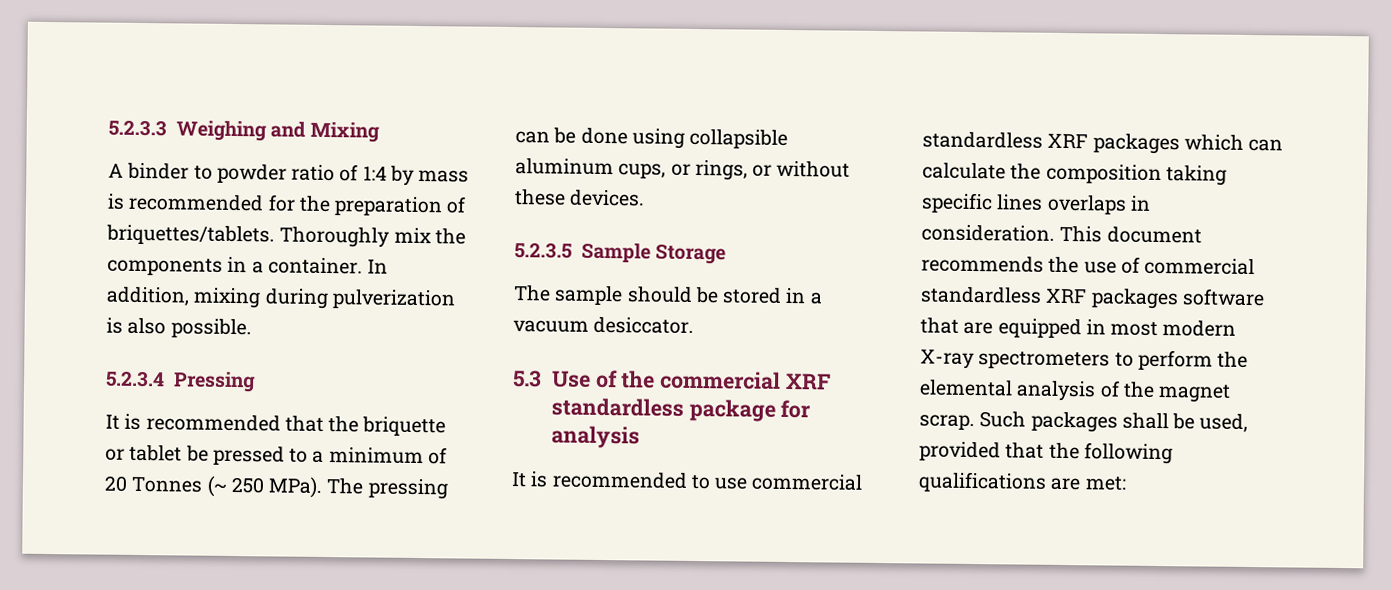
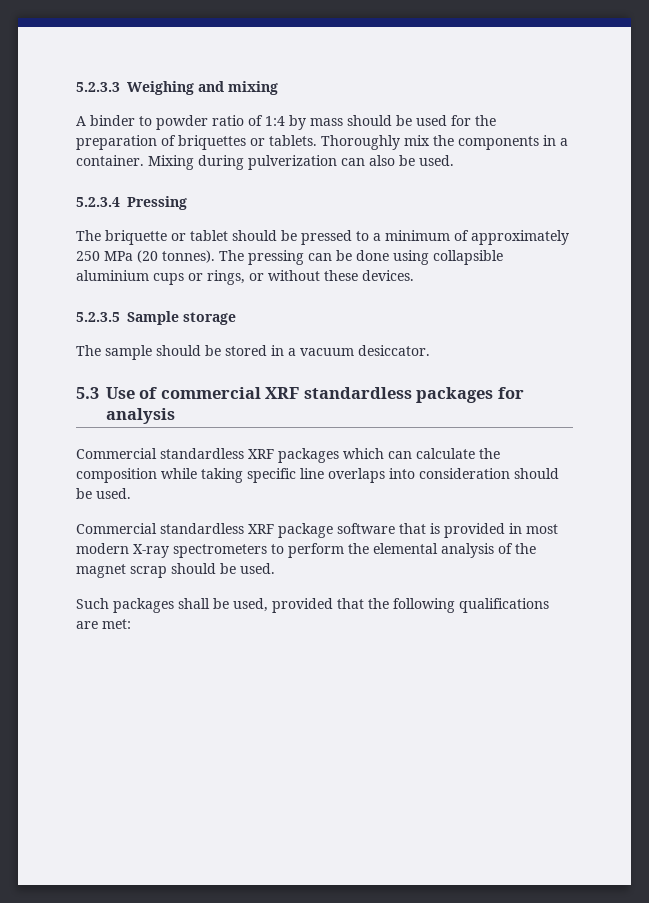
[310,121,381,143] Mixing -> [228,81,278,95] mixing
[107,193,265,212] is recommended -> [347,115,447,126] should be used
[106,224,275,246] briquettes/tablets. -> [178,135,317,150] briquettes or tablets.
[367,259,389,274] [106,286,456,310] [106,317,252,339] [105,370,256,393] [105,413,360,433] In addition, mixing during pulverization is also possible. // 5.2.3.4 Pressing // It is recommended that the -> [148,155,454,170] [76,196,187,210] [76,230,101,241] Mixing during pulverization can also be used. // 5.2.3.4 Pressing // The
(183, 453) none -> [232,230,277,241] should
[104,475,324,498] 20 Tonnes (~ 250 MPa). -> [471,230,569,245] [76,250,215,263] approximately 250 MPa (20 tonnes).
[515,158,667,179] aluminum cups, -> [76,270,184,285] aluminium cups
[655,243,727,265] Storage -> [183,312,236,325] storage
[620,370,656,389] the -> (158, 393) none
[688,398,776,422] package -> [416,387,494,403] packages
[511,471,864,491] It is recommended to use commercial -> [76,448,157,459] Commercial
(1162, 174) none -> [161,468,197,479] while
[996,194,1151,215] [921,224,1202,244] [921,255,1256,276] [920,286,1179,310] lines overlaps in consideration. This document recommends the use of commercial standardless XRF packages -> [300,468,559,483] [76,488,131,499] [76,523,333,538] line overlaps into consideration should be used. // Commercial standardless XRF package
[963,318,1082,339] are equipped -> [430,523,505,538] is provided
[919,414,975,431] scrap. -> [130,563,275,578] scrap should be used. //

